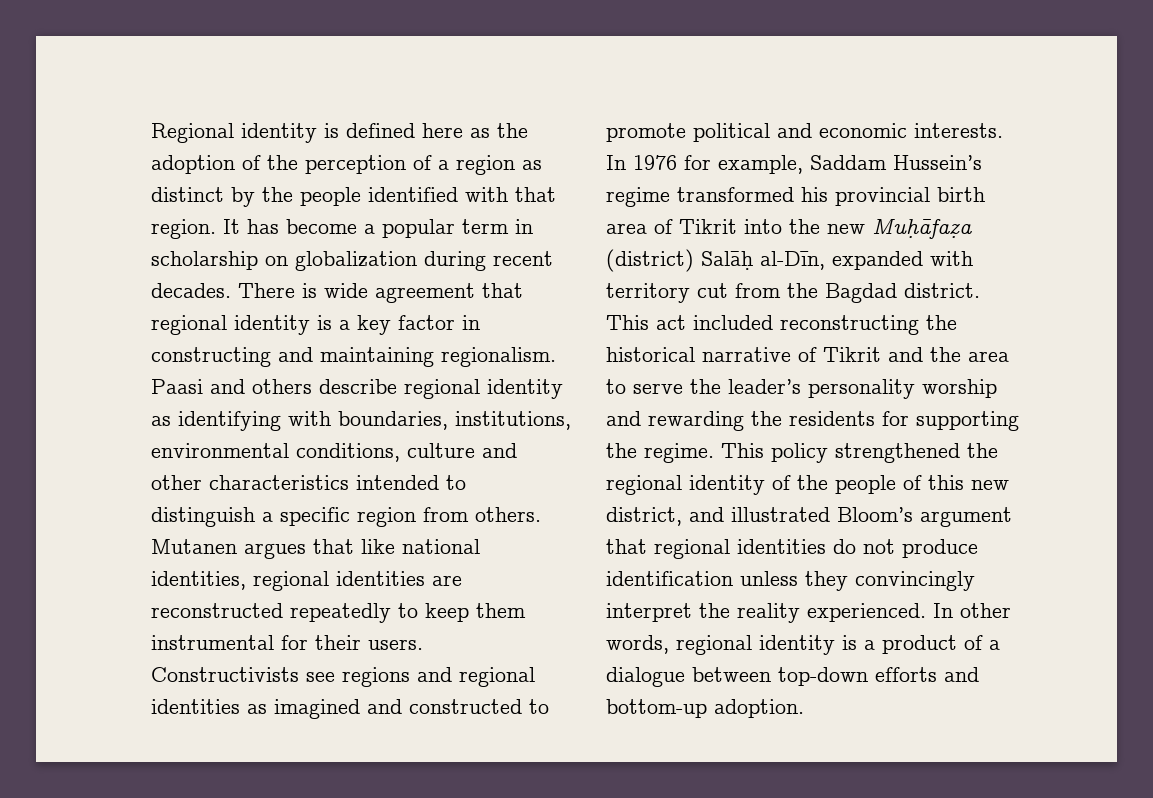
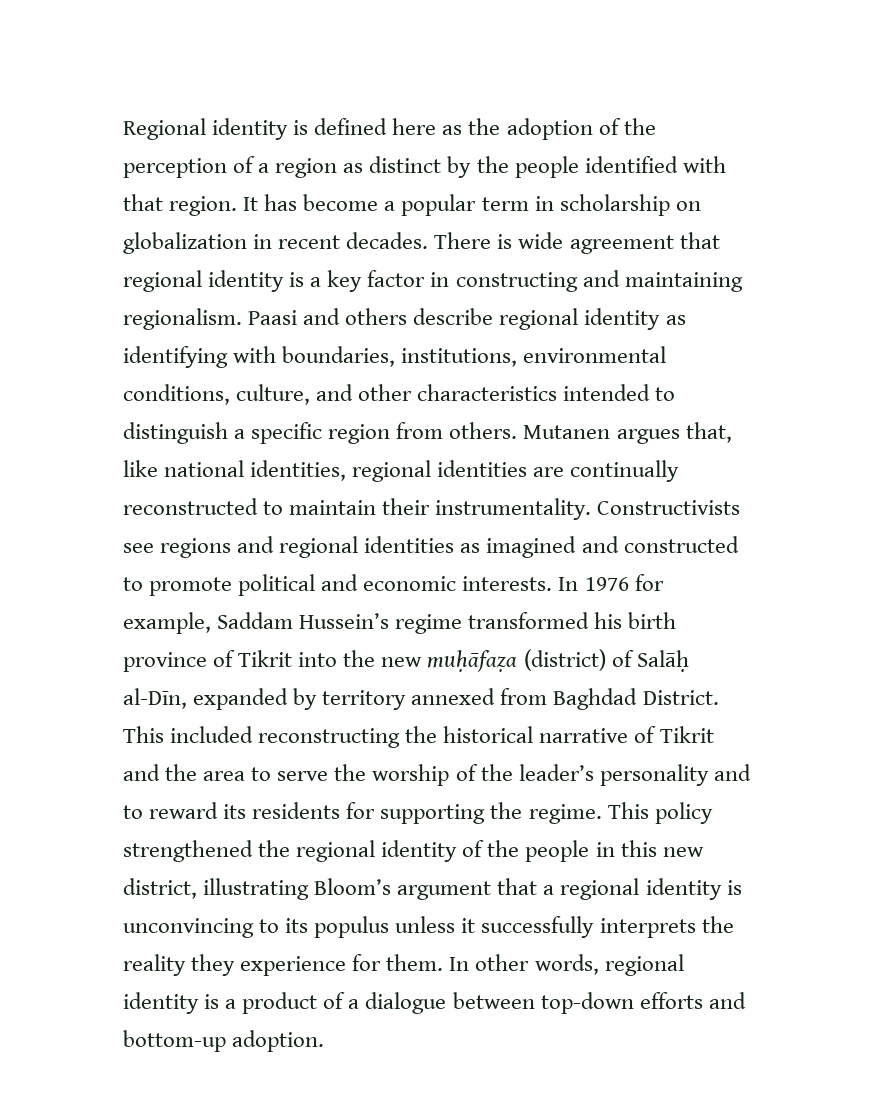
[424,251,486,271] during -> [253,234,273,249] in
[407,443,475,458] culture -> [236,384,311,405] culture,
[313,539,354,554] that -> [685,422,732,443] that,
[151,603,526,623] [151,635,423,650] reconstructed repeatedly to keep them instrumental for their users. -> [570,460,680,482] [123,498,592,520] continually reconstructed to maintain their instrumentality.
[835,187,985,206] [606,223,647,234] provincial birth area -> [628,612,677,629] [123,652,207,672] birth province
[872,218,972,239] [606,249,973,272] [606,283,980,303] [606,315,686,330] Muḥāfaẓa (district) Salāḥ al-Dīn, expanded with territory cut from the Bagdad district. This act -> [427,649,689,672] [123,688,719,710] [123,726,164,743] muḥāfaẓa (district) of Salāḥ al-Dīn, expanded by territory annexed from Baghdad District. This
[728,379,997,399] [606,411,782,431] leader’s personality worship and rewarding the -> [372,764,751,786] [123,802,247,819] worship of the leader’s personality and to reward its
[903,475,922,490] of -> [595,842,615,857] in
[689,507,830,522] and illustrated -> [203,878,310,900] illustrating
[654,539,978,559] [606,571,975,591] [606,603,926,623] regional identities do not produce identification unless they convincingly interpret the reality experienced. -> [543,878,742,900] [123,916,734,938] [123,954,444,976] a regional identity is unconvincing to its populus unless it successfully interprets the reality they experience for them.

